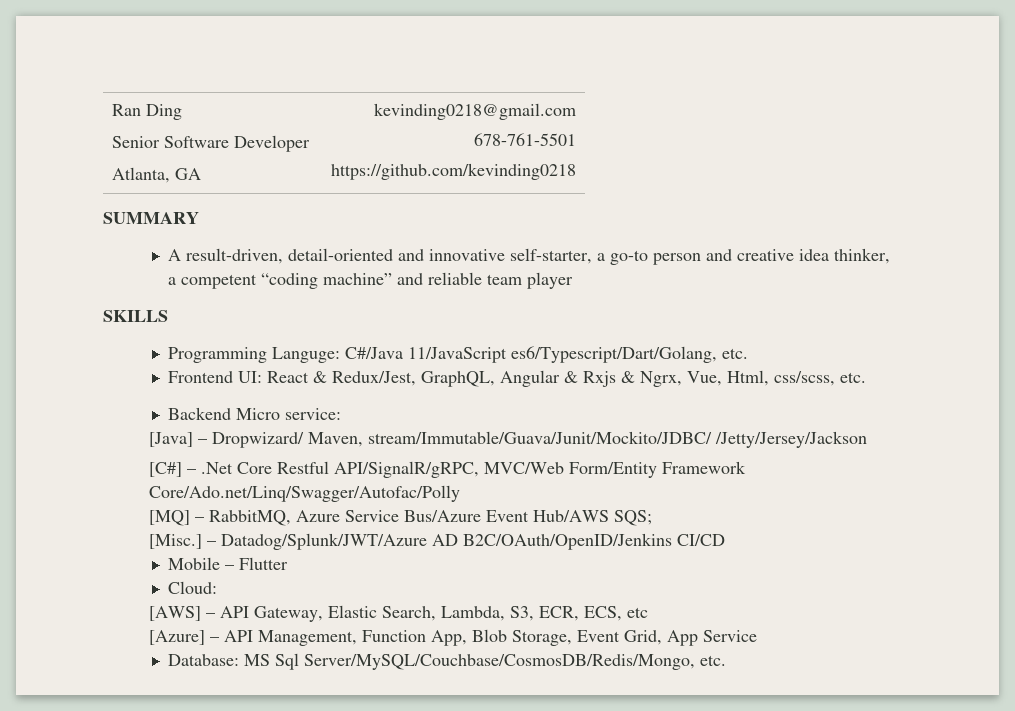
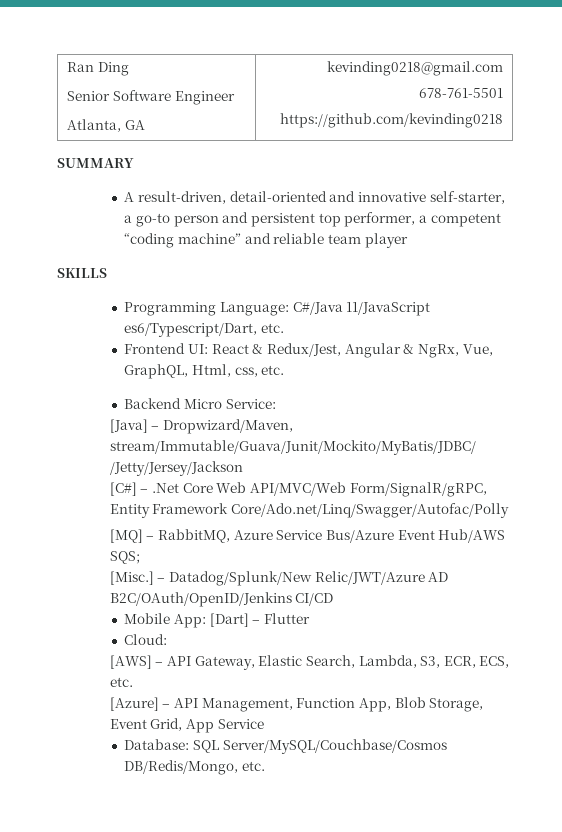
[233,135,310,152] Developer -> [174,91,235,105] Engineer
[737,248,891,264] creative idea thinker, -> [251,212,416,227] persistent top performer,
[272,347,341,363] Languge: -> [220,302,290,316] Language:
[511,346,718,363] es6/Typescript/Dart/Golang, -> [124,323,258,337] es6/Typescript/Dart,
[421,371,496,387] GraphQL, -> (342, 350) none
[583,370,836,387] Rxjs & Ngrx, Vue, Html, css/scss, -> [418,344,493,358] [124,364,258,379] NgRx, Vue, GraphQL, Html, css,
[285,408,342,420] service: -> [225,399,276,409] Service:
[211,431,712,448] Dropwizard/ Maven, stream/Immutable/Guava/Junit/Mockito/JDBC/ -> [162,419,293,434] [109,440,476,455] Dropwizard/Maven, stream/Immutable/Guava/Junit/Mockito/MyBatis/JDBC/
[276,461,657,478] Restful API/SignalR/gRPC, MVC/Web Form/Entity -> [216,482,487,497] [109,504,150,518] Web API/MVC/Web Form/SignalR/gRPC, Entity
[220,533,427,550] Datadog/Splunk/JWT/Azure -> [168,571,425,586] Datadog/Splunk/New Relic/JWT/Azure
(221, 563) none -> [174,613,249,628] App: [Dart]
[626,607,648,618] etc -> [109,677,133,687] etc.
[244,653,696,670] MS Sql Server/MySQL/Couchbase/CosmosDB/Redis/Mongo, -> [193,739,447,754] [124,760,239,775] SQL Server/MySQL/Couchbase/Cosmos DB/Redis/Mongo,

